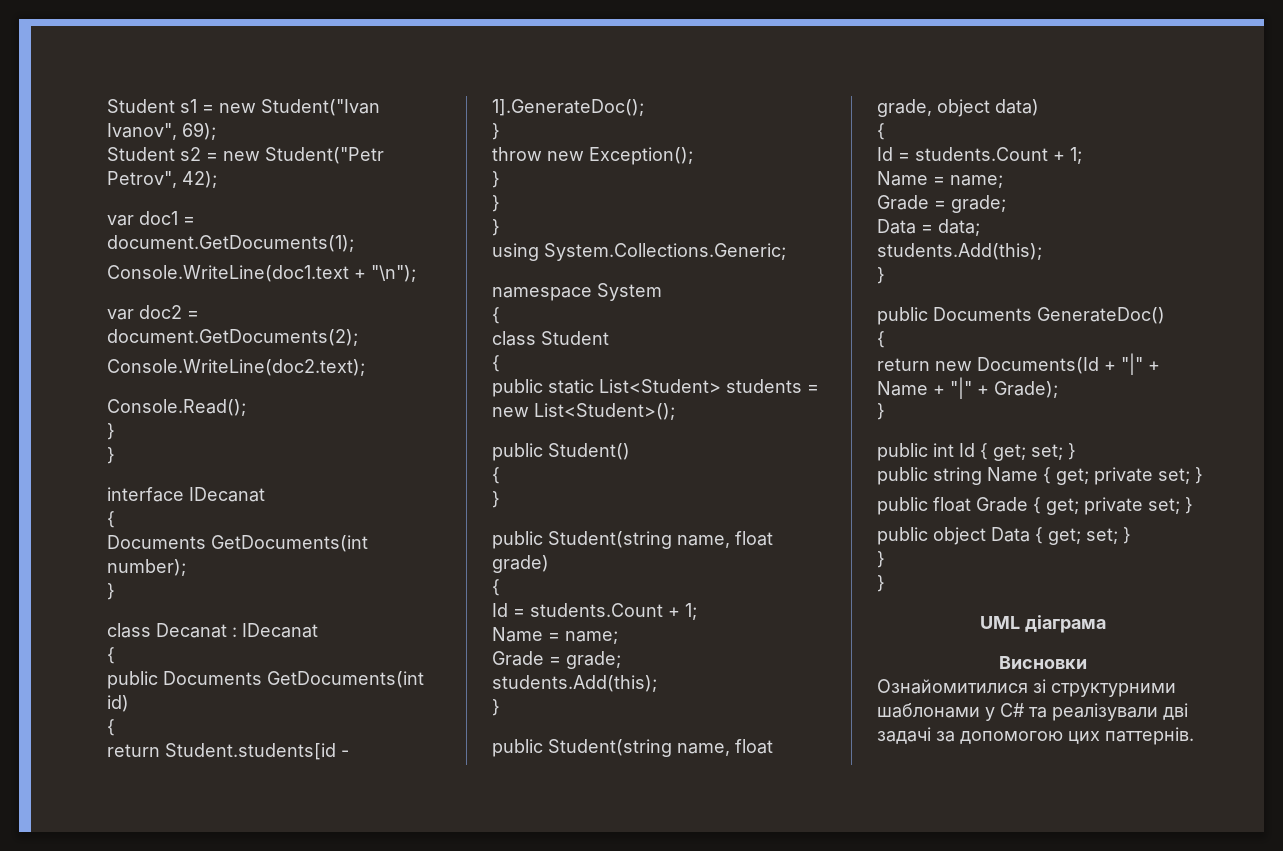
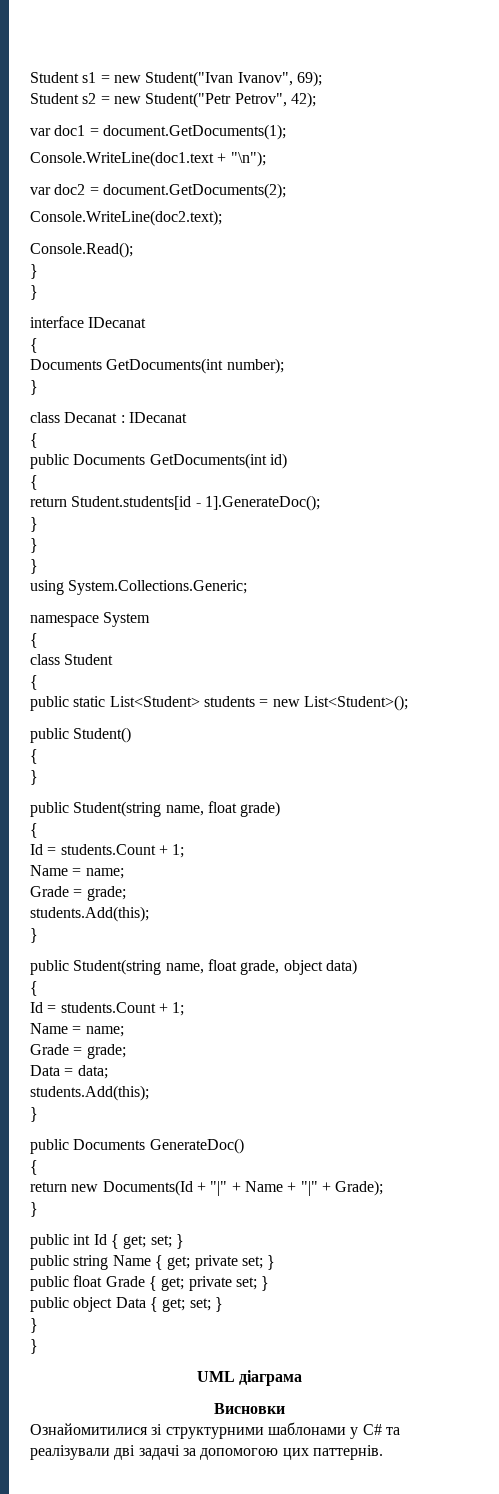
[492,147,693,165] [492,171,500,188] // throw new Exception(); // } -> (38, 524) none

